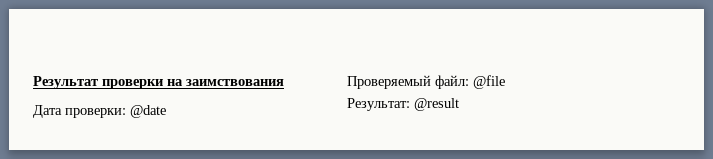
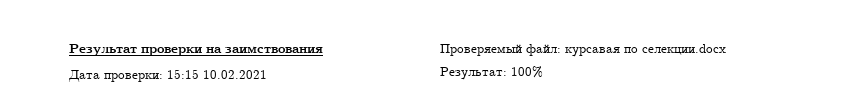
[130,105,166,118] @date -> [167,69,267,79] 15:15 10.02.2021
[473,75,505,89] @file -> [565,44,726,57] курсавая по селекции.docx
[414,98,459,111] @result -> [511,66,543,78] 100%

